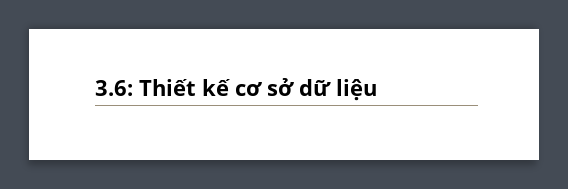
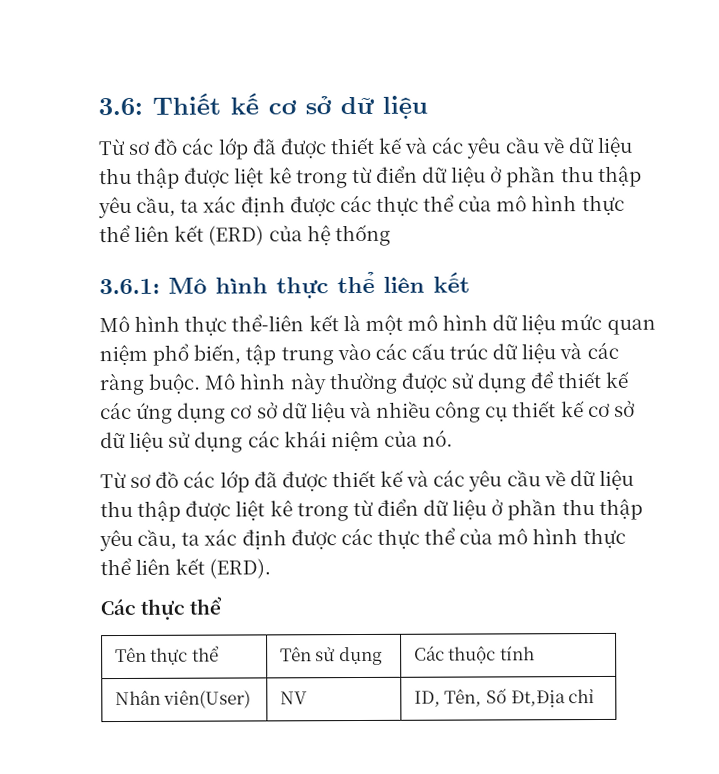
(377, 90) none -> [98,136,633,160] [99,165,642,189] [98,194,625,219] [99,224,391,247] [99,271,470,299] [99,313,656,336] [99,341,619,366] [99,371,631,396] [100,400,635,424] [100,429,454,453] [100,469,634,493] [100,498,643,522] [99,527,626,552] [100,557,272,579] [100,596,223,620] [114,645,221,665] [279,646,384,666] [413,645,536,664] [114,689,252,709] [279,691,307,705] [413,688,596,708] // Từ sơ đồ các lớp đã được thiết kế và các yêu cầu về dữ liệu thu thập được liệt kê trong từ điển dữ liệu ở phần thu thập yêu cầu, ta xác định được các thực thể của mô hình thực thể liên kết (ERD) của hệ thống // 3.6.1: Mô hình thực thể liên kết // Mô hình thực thể-liên kết là một mô hình dữ liệu mức quan niệm phổ biến, tập trung vào các cấu trúc dữ liệu và các ràng buộc. Mô hình này thường được sử dụng để thiết kế các ứng dụng cơ sở dữ liệu và nhiều công cụ thiết kế cơ sở dữ liệu sử dụng các khái niệm của nó. // Từ sơ đồ các lớp đã được thiết kế và các yêu cầu về dữ liệu thu thập được liệt kê trong từ điển dữ liệu ở phần thu thập yêu cầu, ta xác định được các thực thể của mô hình thực thể liên kết (ERD). // Các thực thể // Tên thực thể | Tên sử dụng | Các thuộc tính // Nhân viên(User) | NV | ID, Tên, Số Đt,Địa chỉ

